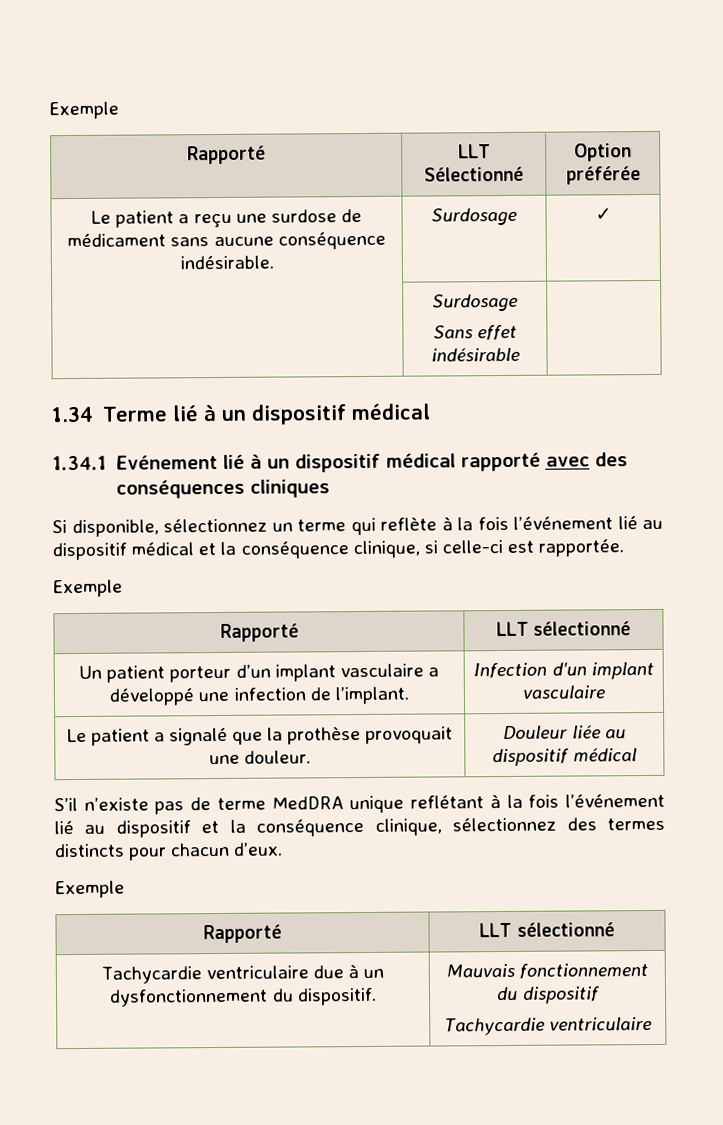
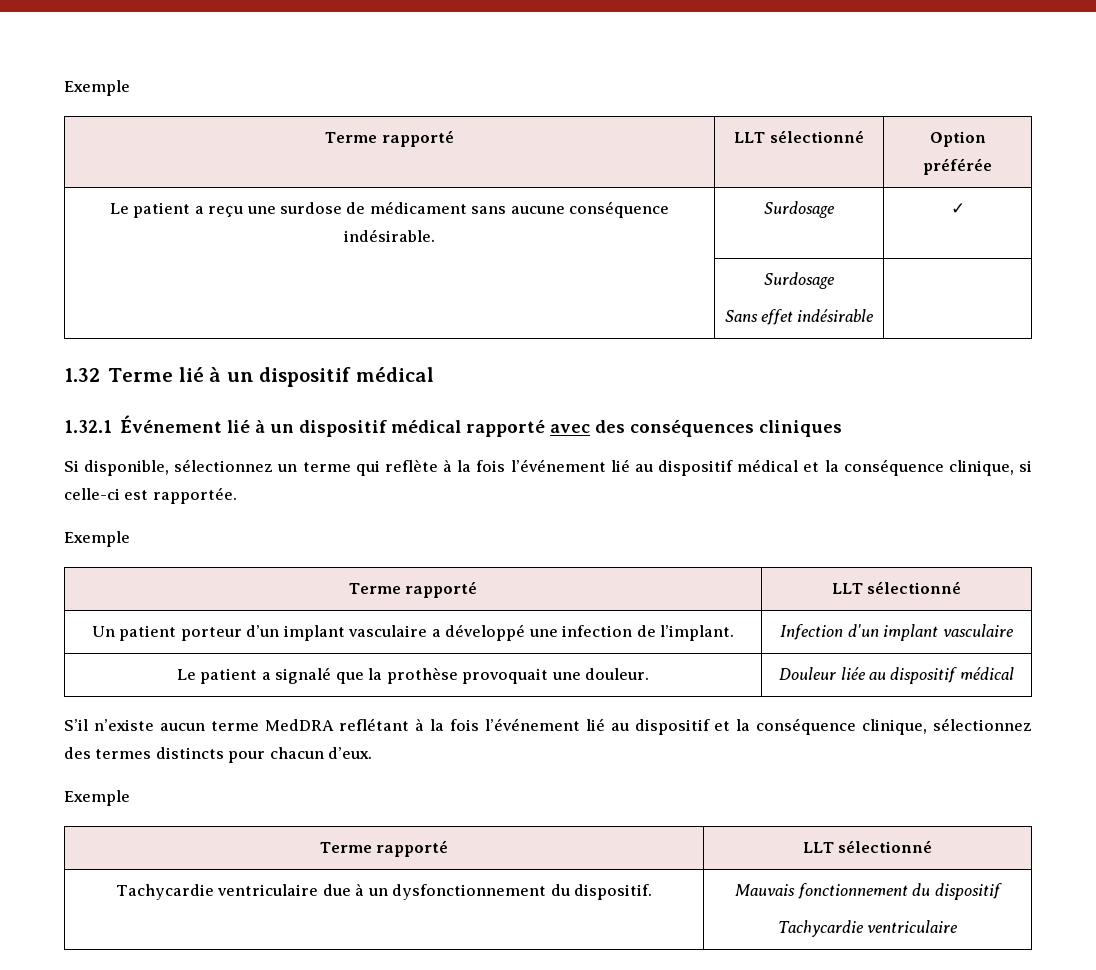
[49,101,119,120] [187,145,266,165] [457,144,491,159] [424,166,524,182] Exemple // Rapporté | LLT Sélectionné -> [64,80,130,96] [325,130,454,147] [734,130,864,143] Exemple // Terme rapporté | LLT sélectionné
[51,406,94,423] 1.34 -> [64,368,100,382] 1.32
[52,455,218,471] 1.34.1 Evénement -> [64,415,223,433] 1.32.1 Événement
[219,623,299,642] Rapporté -> [348,581,478,598] Terme rapporté
[154,797,212,815] pas de -> [159,723,205,731] aucun
[349,795,405,814] unique -> (334, 725) none
[203,924,282,944] Rapporté -> [319,840,449,857] Terme rapporté

